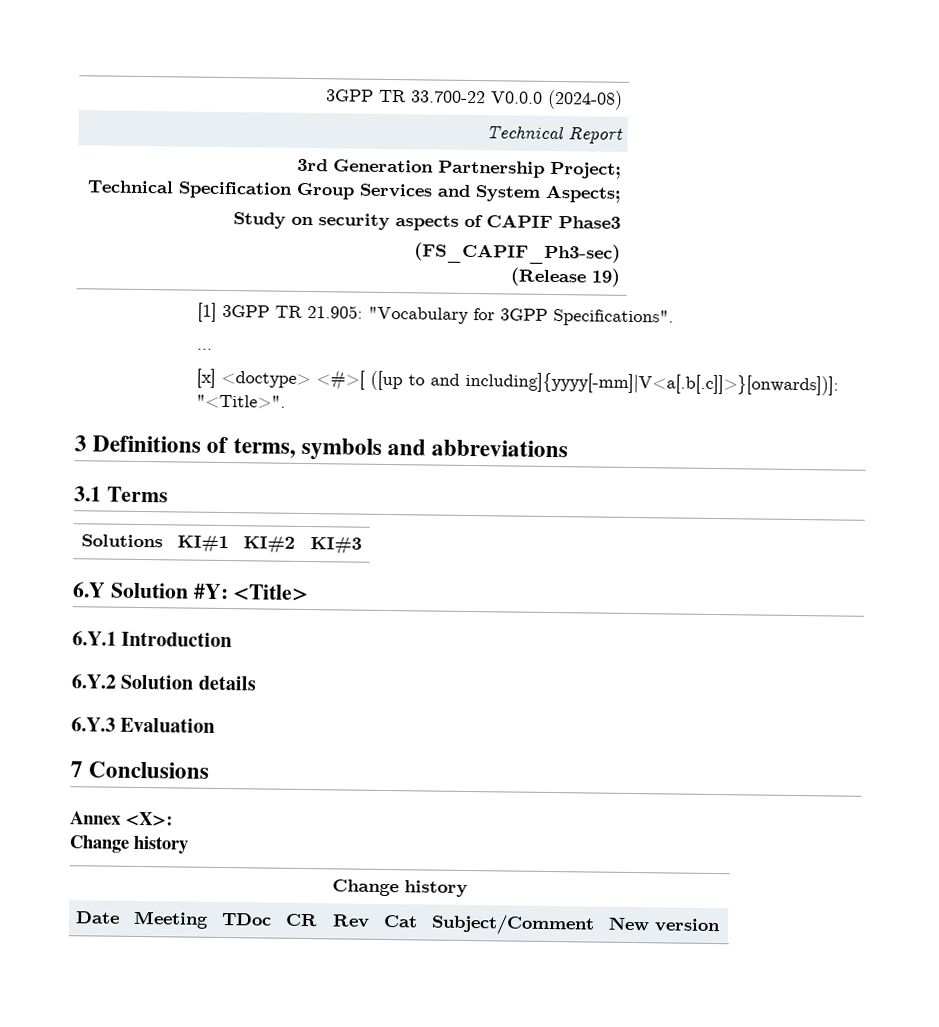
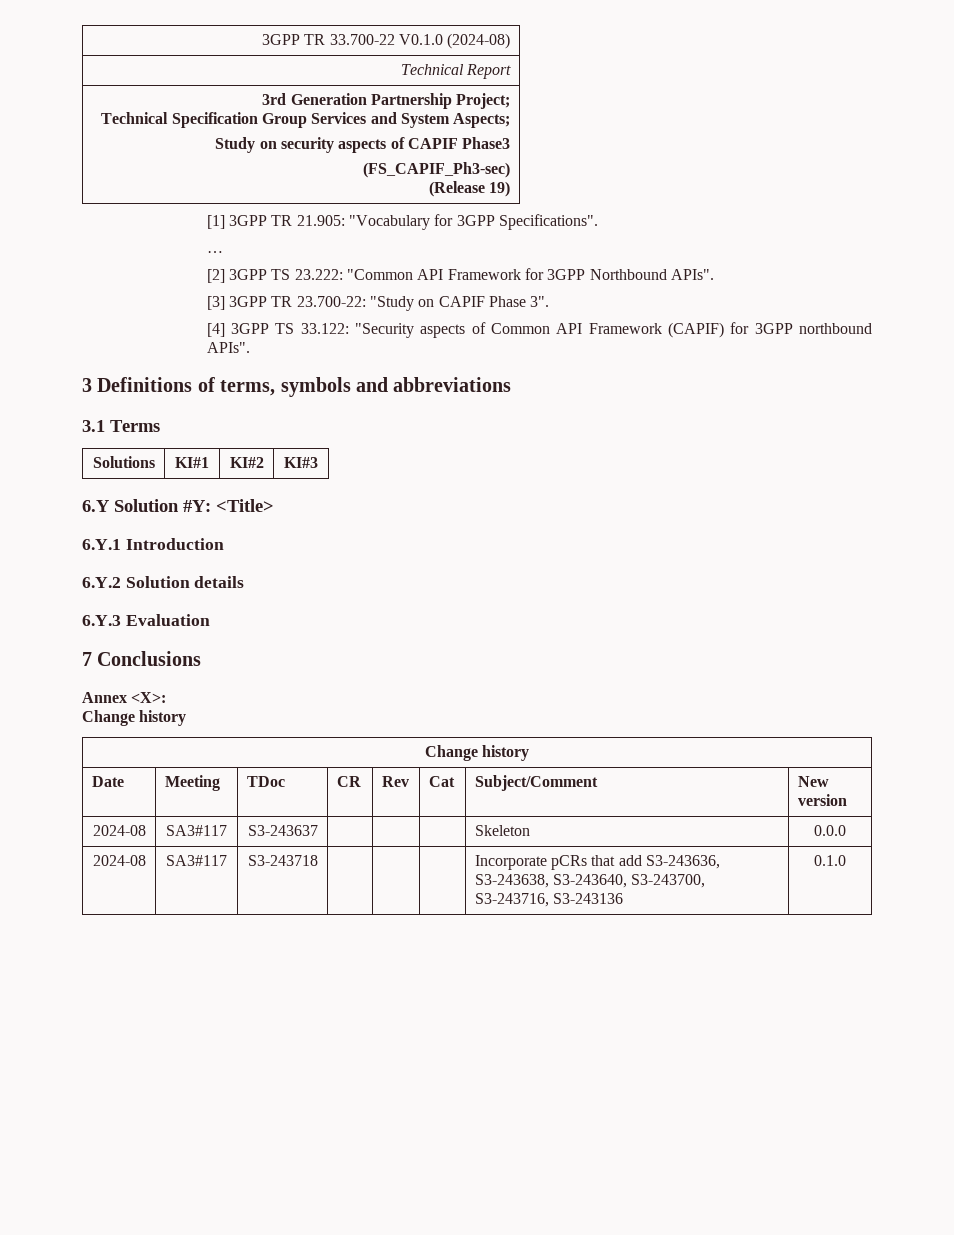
[490,91,543,104] V0.0.0 -> [398,34,443,45] V0.1.0
[195,368,839,396] [195,394,286,409] [x] <doctype> <#>[ ([up to and including]{yyyy[-mm]|V<a[.b[.c]]>}[onwards])]: "<Title>". -> [206,268,714,283] [206,296,550,311] [206,322,873,338] [206,342,250,353] [2] 3GPP TS 23.222: "Common API Framework for 3GPP Northbound APIs". // [3] 3GPP TR 23.700-22: "Study on CAPIF Phase 3". // [4] 3GPP TS 33.122: "Security aspects of Common API Framework (CAPIF) for 3GPP northbound APIs".
(722, 925) none -> [92,825,146,836] [166,825,227,836] [247,825,318,836] [474,825,530,836] [814,825,846,836] [92,855,146,866] [166,855,227,866] [247,855,318,866] [474,855,721,870] [474,874,706,888] [474,893,624,907] [814,855,846,866] // 2024-08 | SA3#117 | S3-243637 | | | | Skeleton | 0.0.0 // 2024-08 | SA3#117 | S3-243718 | | | | Incorporate pCRs that add S3‑243636, S3‑243638, S3‑243640, S3‑243700, S3‑243716, S3‑243136 | 0.1.0

